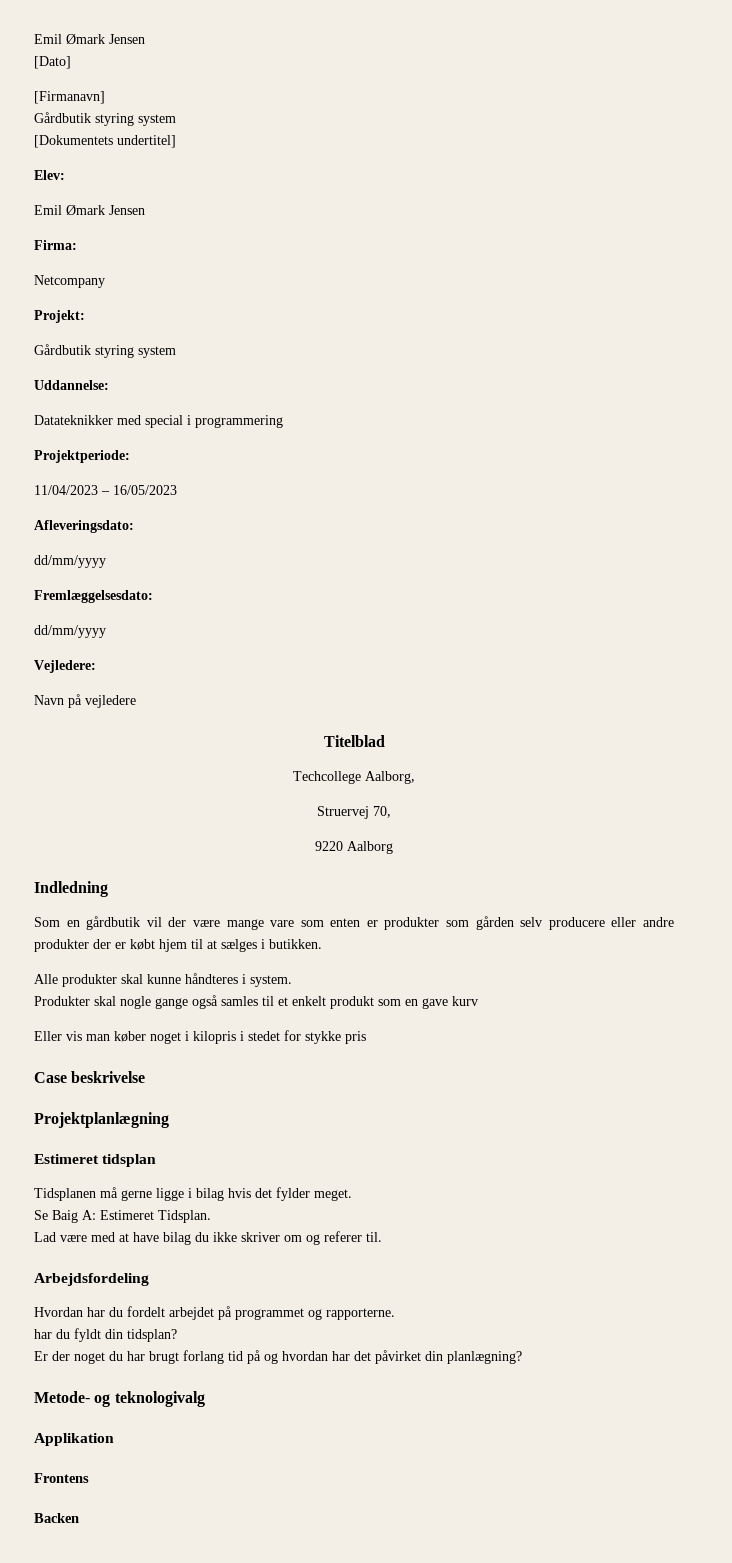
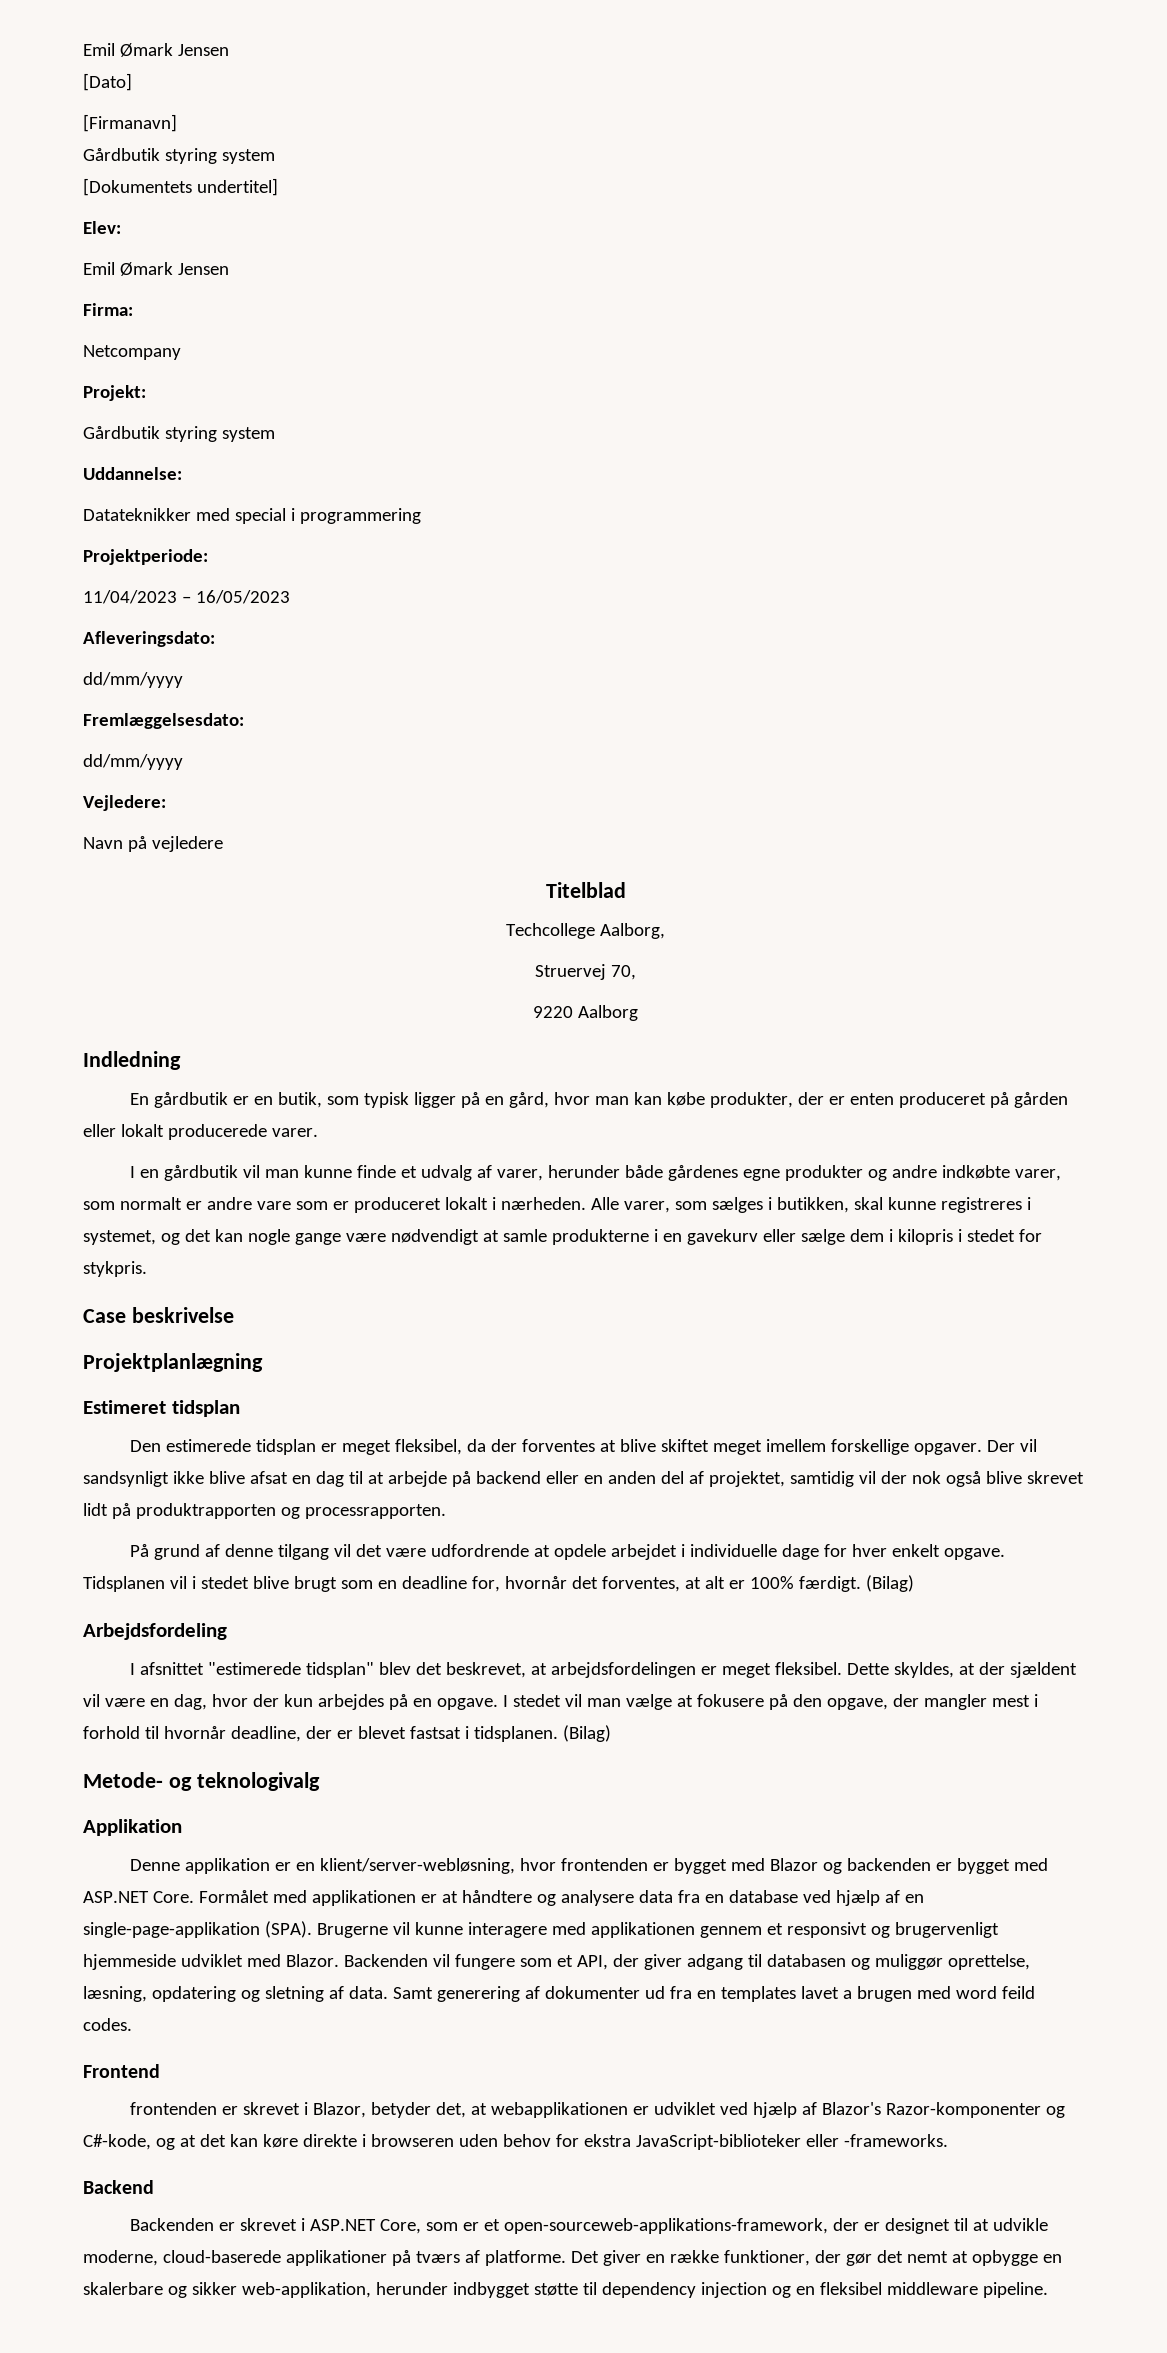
[34,916,674,930] [34,939,322,952] [34,973,292,987] [34,995,478,1009] [34,1031,181,1044] Som en gårdbutik vil der være mange vare som enten er produkter som gården selv producere eller andre produkter der er købt hjem til at sælges i butikken. // Alle produkter skal kunne håndteres i system. // Produkter skal nogle gange også samles til et enkelt produkt som en gave kurv // Eller vis man køber noget -> [129,1092,1068,1108] [83,1124,318,1140] [129,1165,1061,1181] [83,1197,1031,1213] [83,1229,884,1245] En gårdbutik er en butik, som typisk ligger på en gård, hvor man kan købe produkter, der er enten produceret på gården eller lokalt producerede varer. // I en gårdbutik vil man kunne finde et udvalg af varer, herunder både gårdenes egne produkter og andre indkøbte varer, som normalt er andre vare som er produceret lokalt i nærheden. Alle varer, som sælges i butikken, skal kunne registreres i systemet, og det kan nogle gange være nødvendigt at samle produkterne i en gavekurv eller sælge dem
[305,1031,366,1044] stykke pris -> [83,1261,147,1277] stykpris.
[34,1187,352,1201] [34,1210,211,1223] [34,1231,382,1245] [34,1273,149,1286] [34,1306,395,1320] [34,1328,177,1342] [34,1350,522,1364] [34,1391,205,1407] [34,1433,114,1446] [34,1473,89,1483] [34,1513,79,1523] Tidsplanen må gerne ligge i bilag hvis det fylder meget. // Se Baig A: Estimeret Tidsplan. // Lad være med at have bilag du ikke skriver om og referer til. // Arbejdsfordeling // Hvordan har du fordelt arbejdet på programmet og rapporterne. // har du fyldt din tidsplan? // Er der noget du har brugt forlang tid på og hvordan har det påvirket din planlægning? // Metode- og teknologivalg // Applikation // Frontens // Backen -> [129,1439,1037,1455] [83,1471,1084,1487] [83,1503,446,1519] [129,1544,1005,1560] [83,1575,914,1592] [83,1623,227,1640] [129,1662,1077,1678] [83,1694,1038,1710] [83,1725,611,1742] [83,1772,320,1791] [83,1819,182,1836] [129,1858,1048,1874] [83,1890,924,1906] [83,1921,999,1938] [83,1954,1030,1970] [83,1986,1035,2002] [83,2018,132,2031] [83,2064,160,2078] [129,2102,1065,2118] [83,2134,948,2150] [83,2180,154,2194] [129,2218,1048,2234] [83,2250,1062,2266] [83,2282,1048,2298] Den estimerede tidsplan er meget fleksibel, da der forventes at blive skiftet meget imellem forskellige opgaver. Der vil sandsynligt ikke blive afsat en dag til at arbejde på backend eller en anden del af projektet, samtidig vil der nok også blive skrevet lidt på produktrapporten og processrapporten. // På grund af denne tilgang vil det være udfordrende at opdele arbejdet i individuelle dage for hver enkelt opgave. Tidsplanen vil i stedet blive brugt som en deadline for, hvornår det forventes, at alt er 100% færdigt. (Bilag) // Arbejdsfordeling // I afsnittet "estimerede tidsplan" blev det beskrevet, at arbejdsfordelingen er meget fleksibel. Dette skyldes, at der sjældent vil være en dag, hvor der kun arbejdes på en opgave. I stedet vil man vælge at fokusere på den opgave, der mangler mest i forhold til hvornår deadline, der er blevet fastsat i tidsplanen. (Bilag) // Metode- og teknologivalg // Applikation // Denne applikation er en klient/server-webløsning, hvor frontenden er bygget med Blazor og backenden er bygget med ASP.NET Core. Formålet med applikationen er at håndtere og analysere data fra en database ved hjælp af en single-page-applikation (SPA). Brugerne vil kunne interagere med applikationen gennem et responsivt og brugervenligt hjemmeside udviklet med Blazor. Backenden vil fungere som et API, der giver adgang til databasen og muliggør oprettelse, læsning, opdatering og sletning af data. Samt generering af dokumenter ud fra en templates lavet a brugen med word feild codes. // Frontend // frontenden er skrevet i Blazor, betyder det, at webapplikationen er udviklet ved hjælp af Blazor's Razor-komponenter og C#-kode, og at det kan køre direkte i browseren uden behov for ekstra JavaScript-biblioteker eller -frameworks. // Backend // Backenden er skrevet i ASP.NET Core, som er et open-sourceweb-applikations-framework, der er designet til at udvikle moderne, cloud-baserede applikationer på tværs af platforme. Det giver en række funktioner, der gør det nemt at opbygge en skalerbare og sikker web-applikation, herunder indbygget støtte til dependency injection og en fleksibel middleware pipeline.

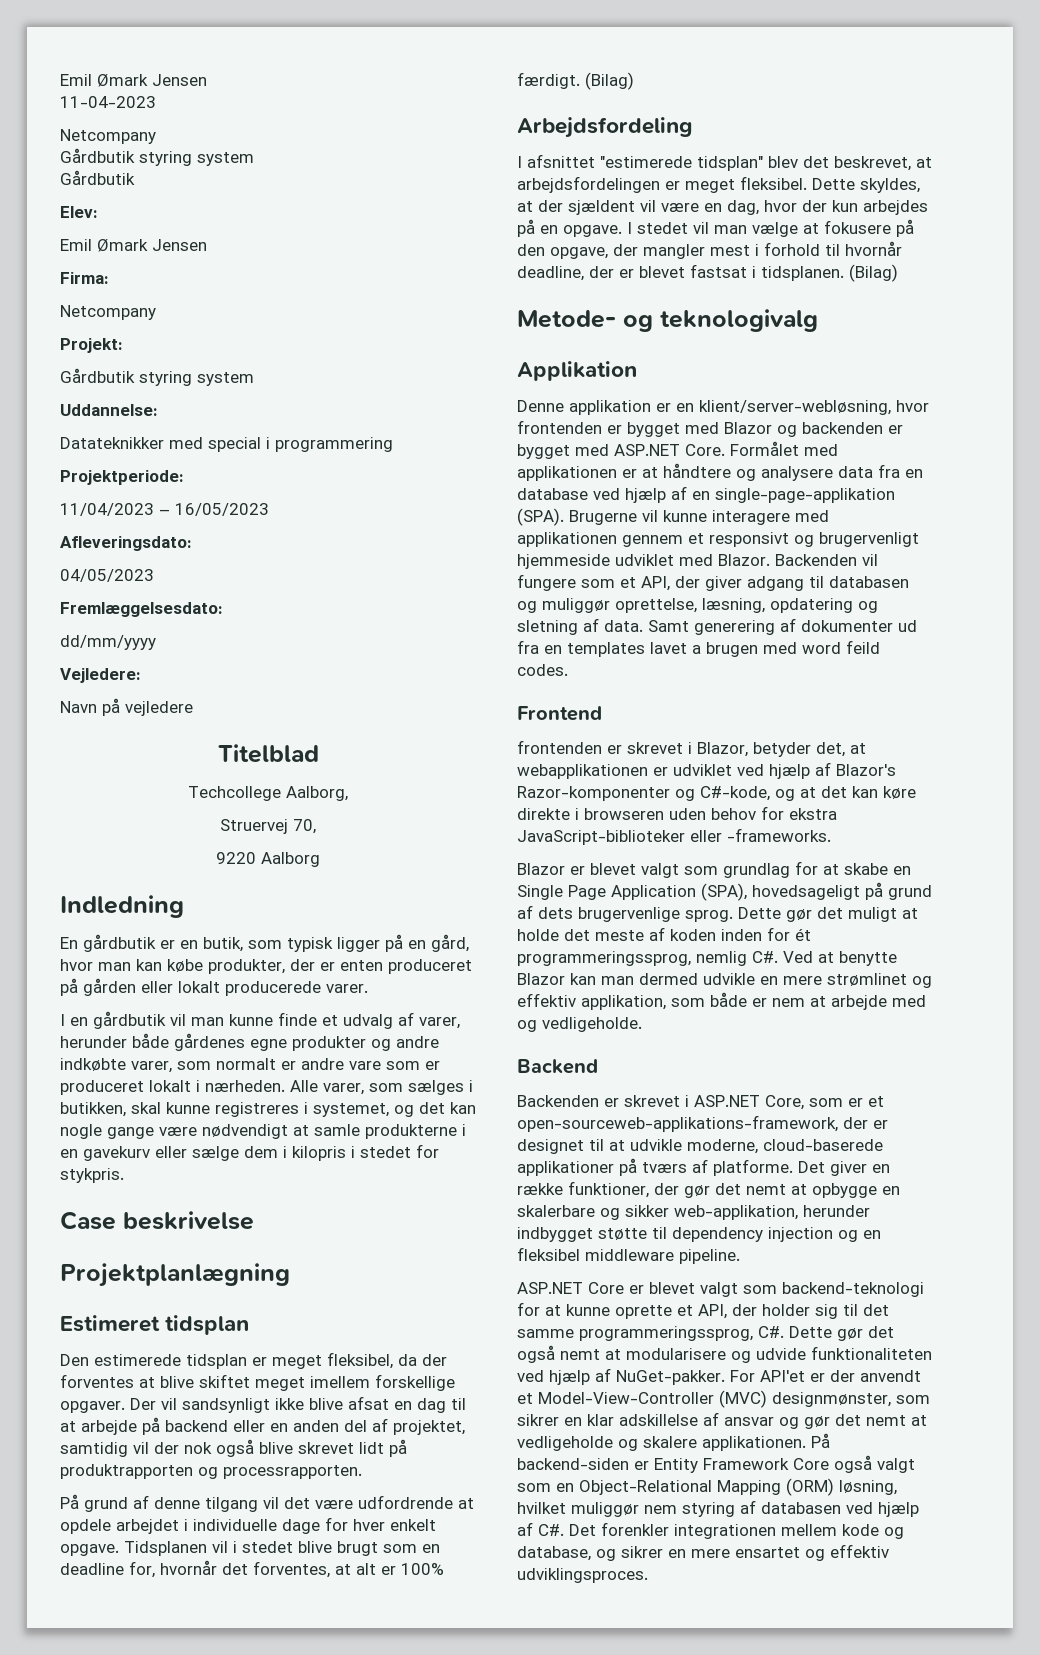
[83,43,229,57] [83,73,132,91] [83,114,177,132] [83,148,275,164] [83,178,278,196] Emil Ømark Jensen // [Dato] // [Firmanavn] // Gårdbutik styring system // [Dokumentets undertitel] -> [60,74,207,87] [60,96,156,108] [60,129,156,144] [60,148,254,166] [60,170,135,185] Emil Ømark Jensen // 11-04-2023 // Netcompany // Gårdbutik styring system // Gårdbutik
[83,672,183,688] dd/mm/yyyy -> [60,569,154,582] 04/05/2023
(948, 2140) none -> [517,861,911,878] [517,882,932,901] [517,905,918,922] [517,927,811,941] [517,951,897,966] [517,973,932,988] [517,992,926,1010] [517,1017,642,1032] // Blazor er blevet valgt som grundlag for at skabe en Single Page Application (SPA), hovedsageligt på grund af dets brugervenlige sprog. Dette gør det muligt at holde det meste af koden inden for ét programmeringssprog, nemlig C#. Ved at benytte Blazor kan man dermed udvikle en mere strømlinet og effektiv applikation, som både er nem at arbejde med og vedligeholde.
(1048, 2290) none -> [517,1282,924,1297] [517,1302,889,1319] [517,1326,894,1341] [517,1345,932,1363] [517,1368,921,1385] [517,1390,930,1408] [517,1412,927,1429] [517,1433,830,1451] [517,1455,915,1473] [517,1478,897,1496] [517,1500,919,1517] [517,1522,904,1539] [517,1544,889,1561] [517,1568,648,1583] // ASP.NET Core er blevet valgt som backend-teknologi for at kunne oprette et API, der holder sig til det samme programmeringssprog, C#. Dette gør det også nemt at modularisere og udvide funktionaliteten ved hjælp af NuGet-pakker. For API'et er der anvendt et Model-View-Controller (MVC) designmønster, som sikrer en klar adskillelse af ansvar og gør det nemt at vedligeholde og skalere applikationen. På backend-siden er Entity Framework Core også valgt som en Object-Relational Mapping (ORM) løsning, hvilket muliggør nem styring af databasen ved hjælp af C#. Det forenkler integrationen mellem kode og database, og sikrer en mere ensartet og effektiv udviklingsproces.

